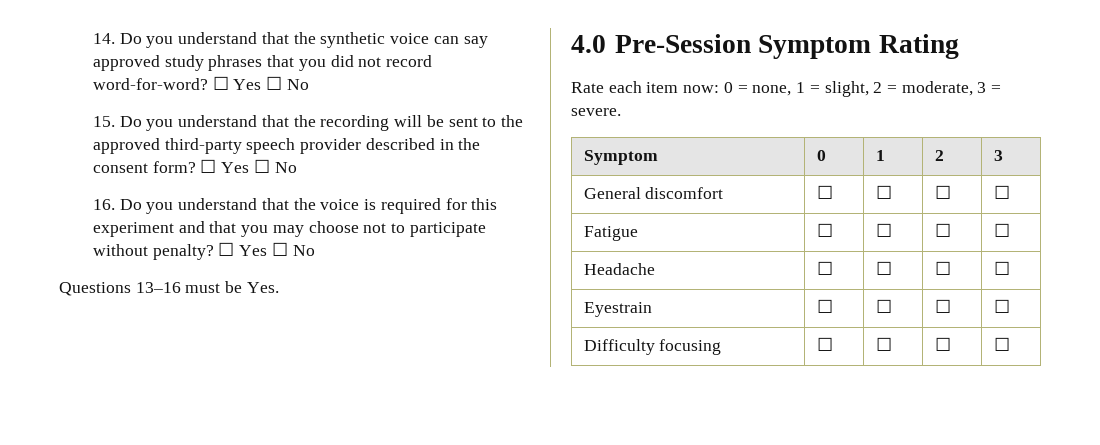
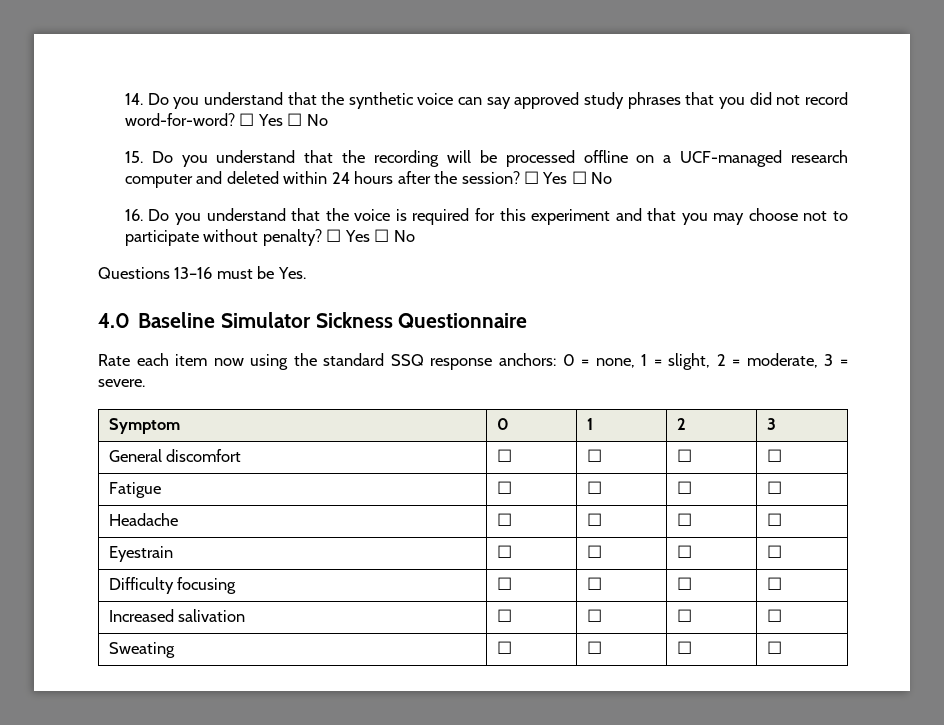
[448,115,523,127] [92,138,481,154] [92,161,196,173] sent to the approved third-party speech provider described in the consent form? -> [505,150,848,167] [124,171,520,188] processed offline on a UCF-managed research computer and deleted within 24 hours after the session?
[614,34,959,59] Pre-Session Symptom Rating -> [138,312,528,328] Baseline Simulator Sickness Questionnaire
[683,85,720,93] now: -> [213,353,556,370] now using the standard SSQ response anchors:
(1010, 344) none -> [108,609,245,622] [496,609,512,622] [586,609,602,622] [676,609,692,622] [766,609,782,622] [108,642,175,658] [496,641,512,654] [586,641,602,654] [676,641,692,654] [766,641,782,654] // Increased salivation | ☐ | ☐ | ☐ | ☐ // Sweating | ☐ | ☐ | ☐ | ☐

